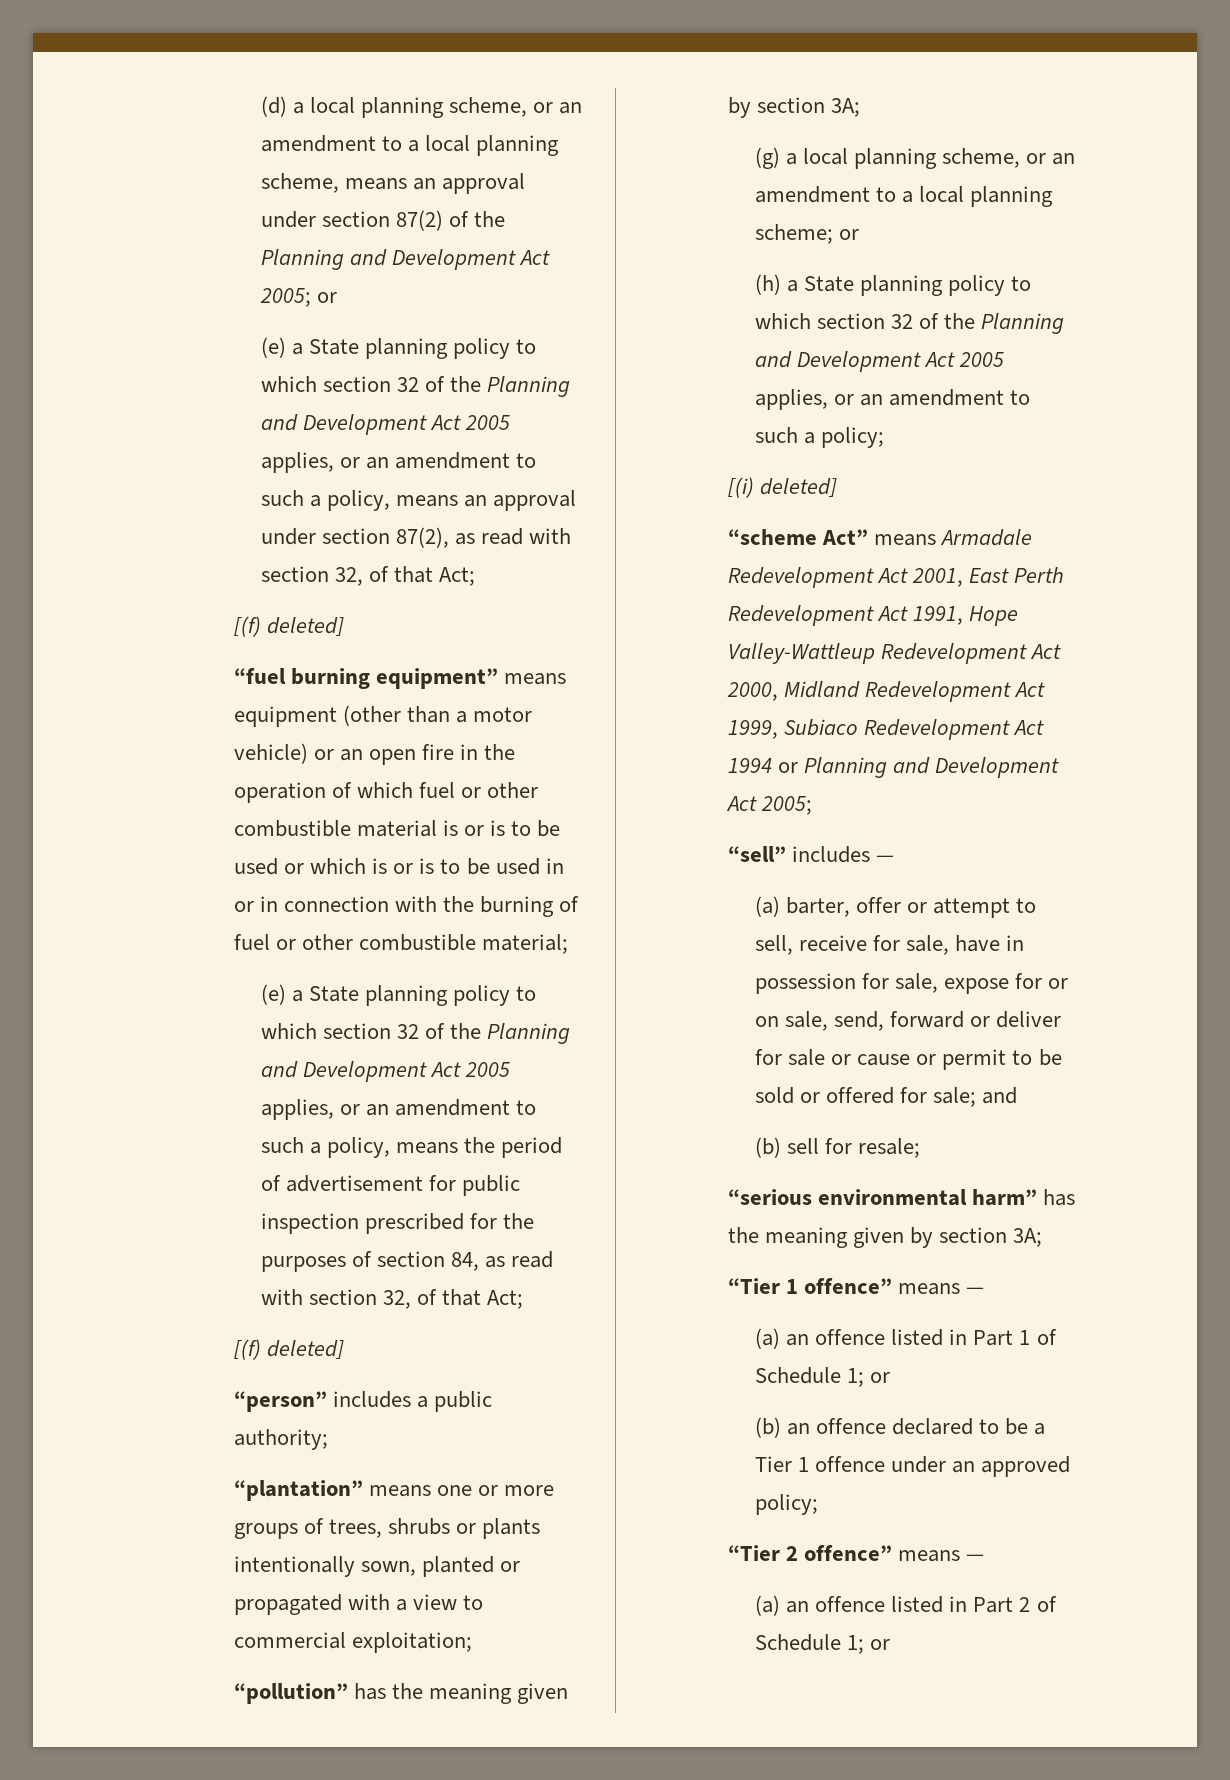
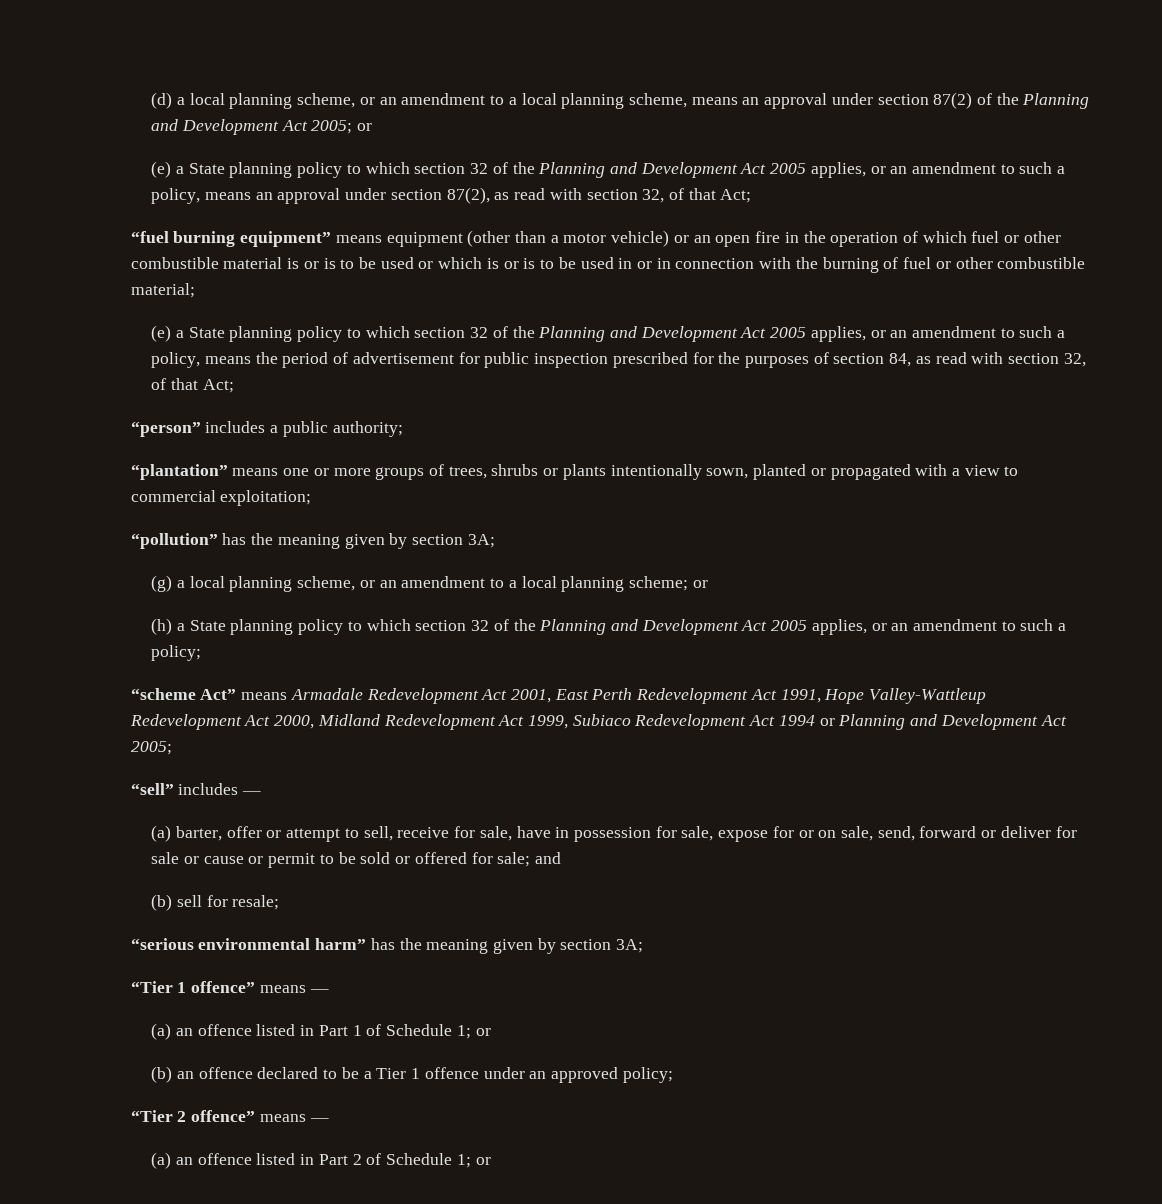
[234,616,345,637] // [(f) deleted] -> (752, 196) none
[234,1339,345,1360] // [(f) deleted] -> (234, 386) none
[728,477,838,498] // [(i) deleted] -> (202, 653) none

